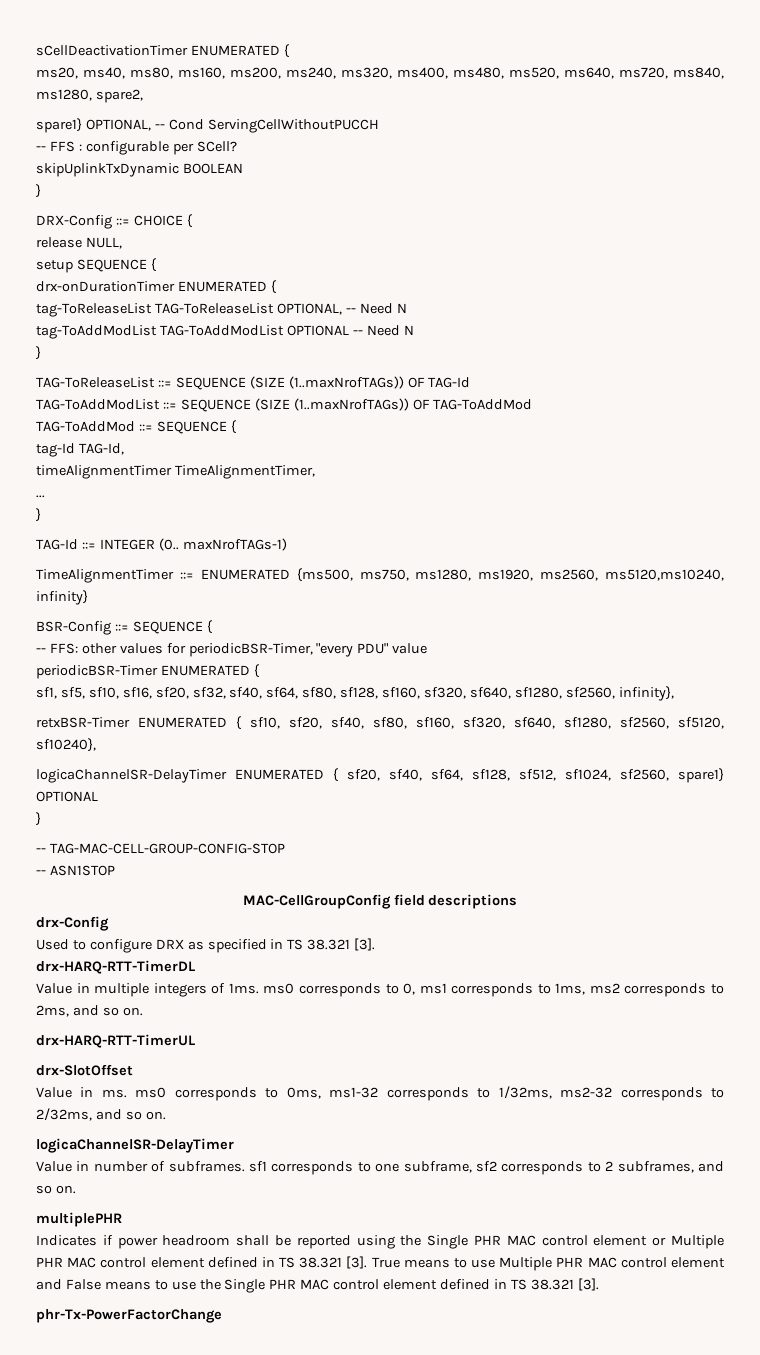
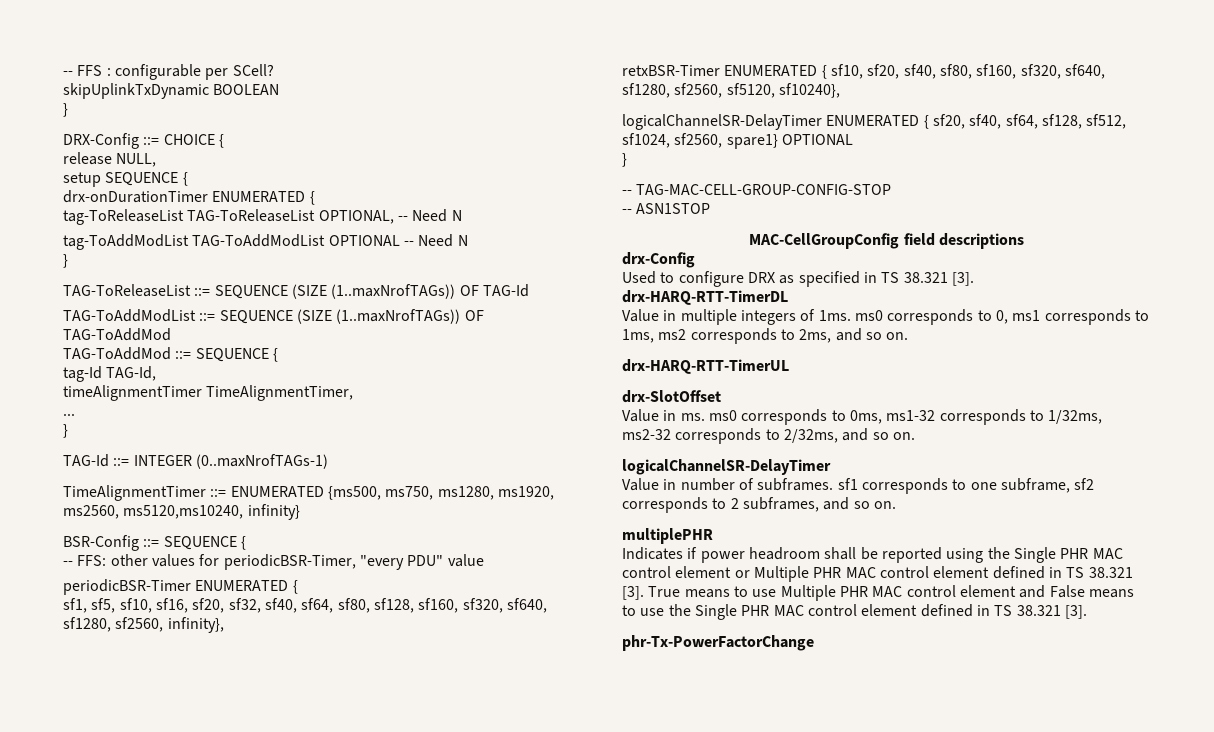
[36,44,289,58] [36,67,724,79] [36,89,143,103] [36,118,379,133] sCellDeactivationTimer ENUMERATED { // ms20, ms40, ms80, ms160, ms200, ms240, ms320, ms400, ms480, ms520, ms640, ms720, ms840, ms1280, spare2, // spare1} OPTIONAL, -- Cond ServingCellWithoutPUCCH // -> (63, 73) none
[158,538,287,551] (0.. maxNrofTAGs-1) -> [195,454,328,469] (0..maxNrofTAGs-1)
[36,769,227,783] logicaChannelSR-DelayTimer -> [622,114,822,130] logicalChannelSR-DelayTimer
[36,1138,234,1153] logicaChannelSR-DelayTimer -> [622,459,831,475] logicalChannelSR-DelayTimer

